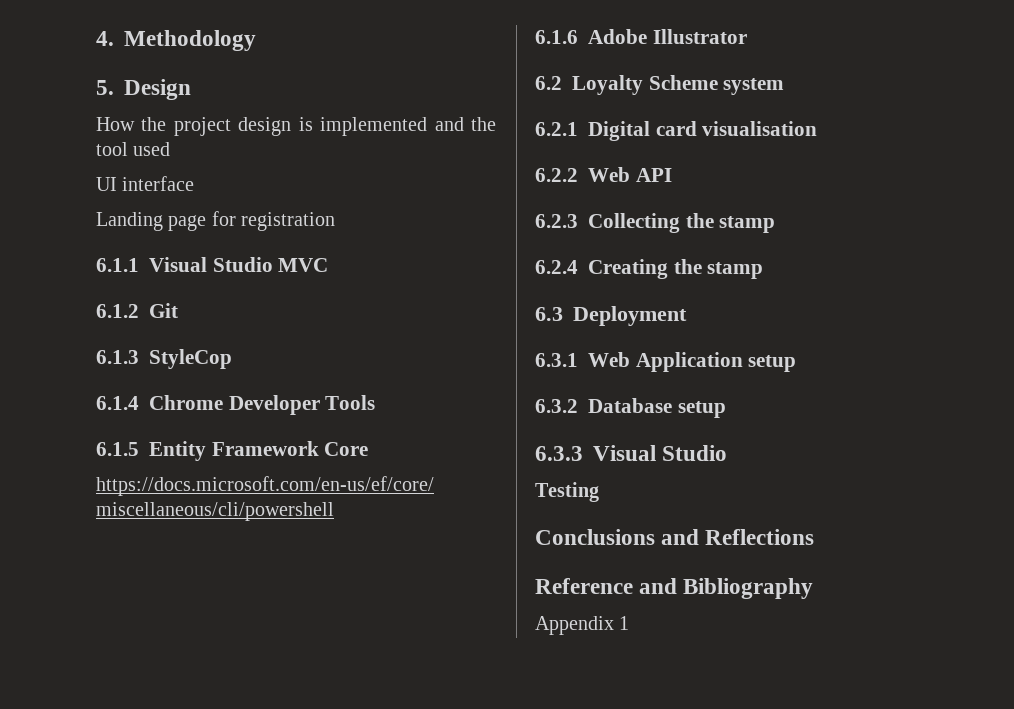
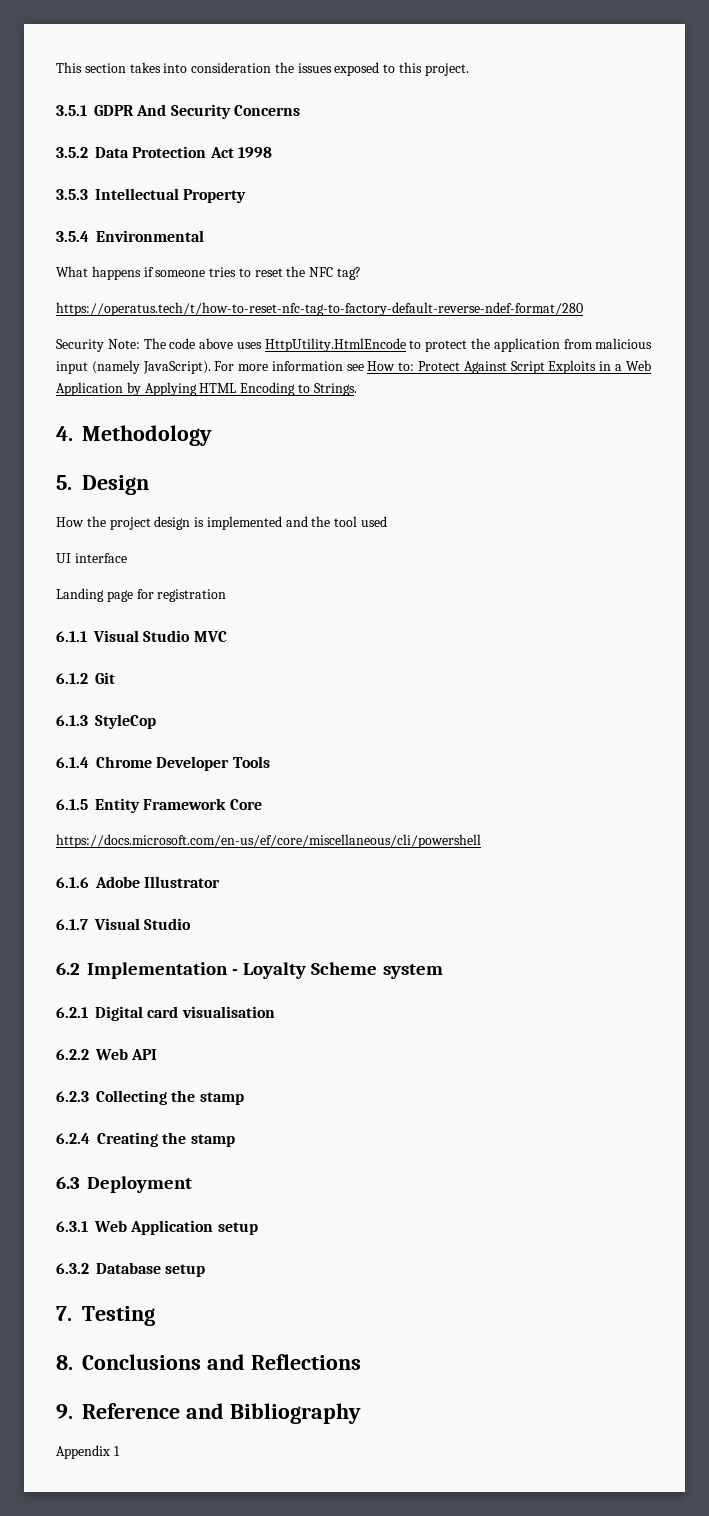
(96, 38) none -> [56,62,469,76] [56,104,300,119] [56,146,272,158] [56,188,247,203] [56,230,204,242] [56,266,362,280] [56,302,583,316] [56,338,653,352] [56,360,651,374] [56,382,357,396] This section takes into consideration the issues exposed to this project. // 3.5.1 GDPR And Security Concerns // 3.5.2 Data Protection Act 1998 // 3.5.3 Intellectual Property // 3.5.4 Environmental // What happens if someone tries to reset the NFC tag? // https://operatus.tech/t/how-to-reset-nfc-tag-to-factory-default-reverse-ndef-format/280 // Security Note: The code above uses HttpUtility.HtmlEncode to protect the application from malicious input (namely JavaScript). For more information see How to: Protect Against Script Exploits in a Web Application by Applying HTML Encoding to Strings. //
[535,76,562,90] 6.2 -> [56,918,192,930] [56,962,239,979] 6.1.7 Visual Studio // 6.2 Implementation -
[535,445,728,461] 6.3.3 Visual Studio // -> [56,1306,72,1321] 7.
(599, 492) none -> [56,1355,73,1370] 8.
(815, 537) none -> [56,1404,73,1419] 9.

